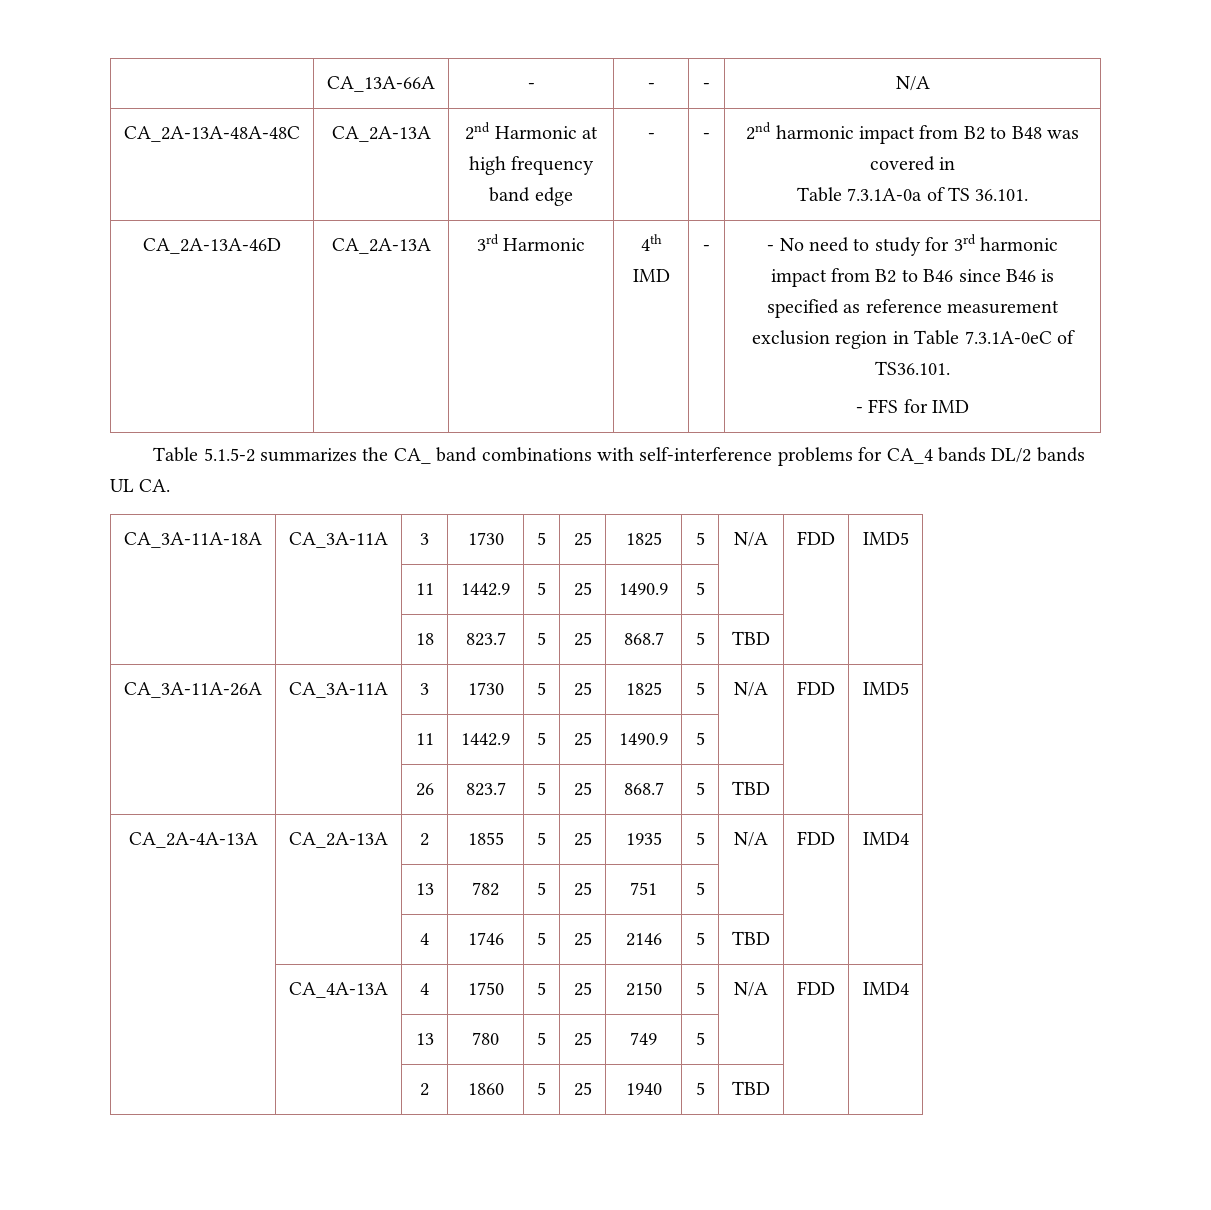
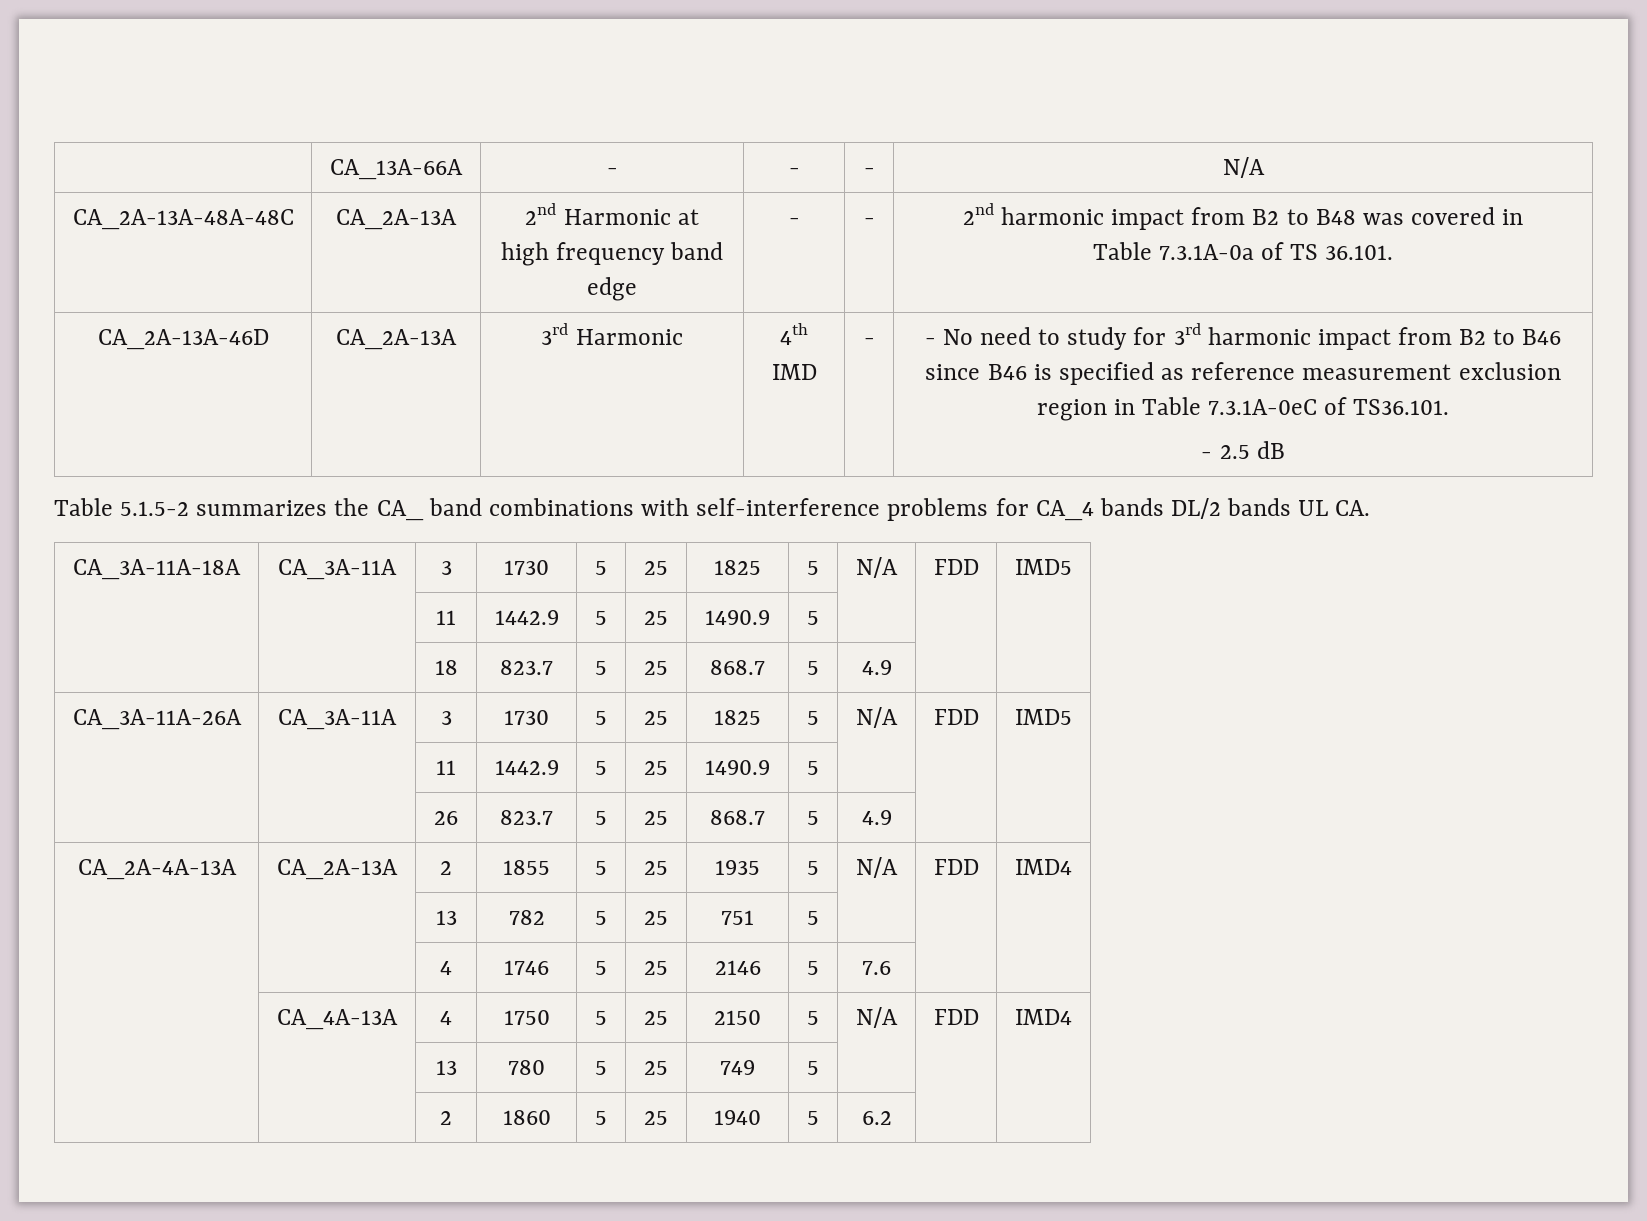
[868,399,970,413] FFS for IMD -> [1219,441,1285,459] 2.5 dB
[732,631,770,645] TBD -> [861,660,892,675] 4.9
[732,781,770,795] TBD -> [861,810,892,825] 4.9
[732,931,770,945] TBD -> [862,961,891,975] 7.6
[732,1081,770,1095] TBD -> [861,1111,892,1125] 6.2

